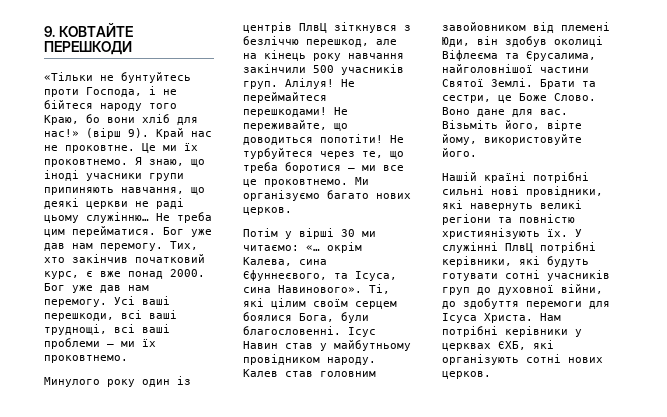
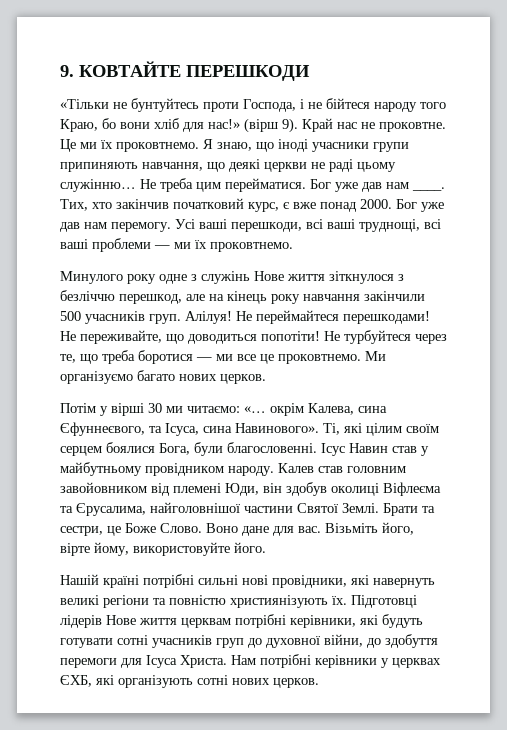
[100,243,163,251] перемогу. -> [412,187,445,191] ____.
[142,376,191,387] [243,22,397,33] один із центрів ПлвЦ зіткнувся -> [159,271,394,284] одне з служінь Нове життя зіткнулося
[575,229,582,237] [442,242,533,253] У служінні ПлвЦ -> [351,595,417,608] [60,615,231,628] Підготовці лідерів Нове життя церквам

